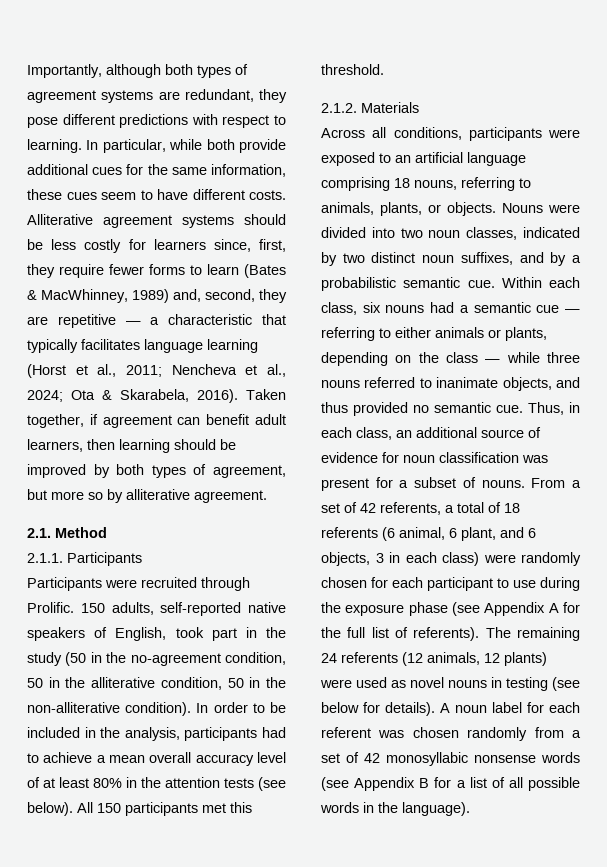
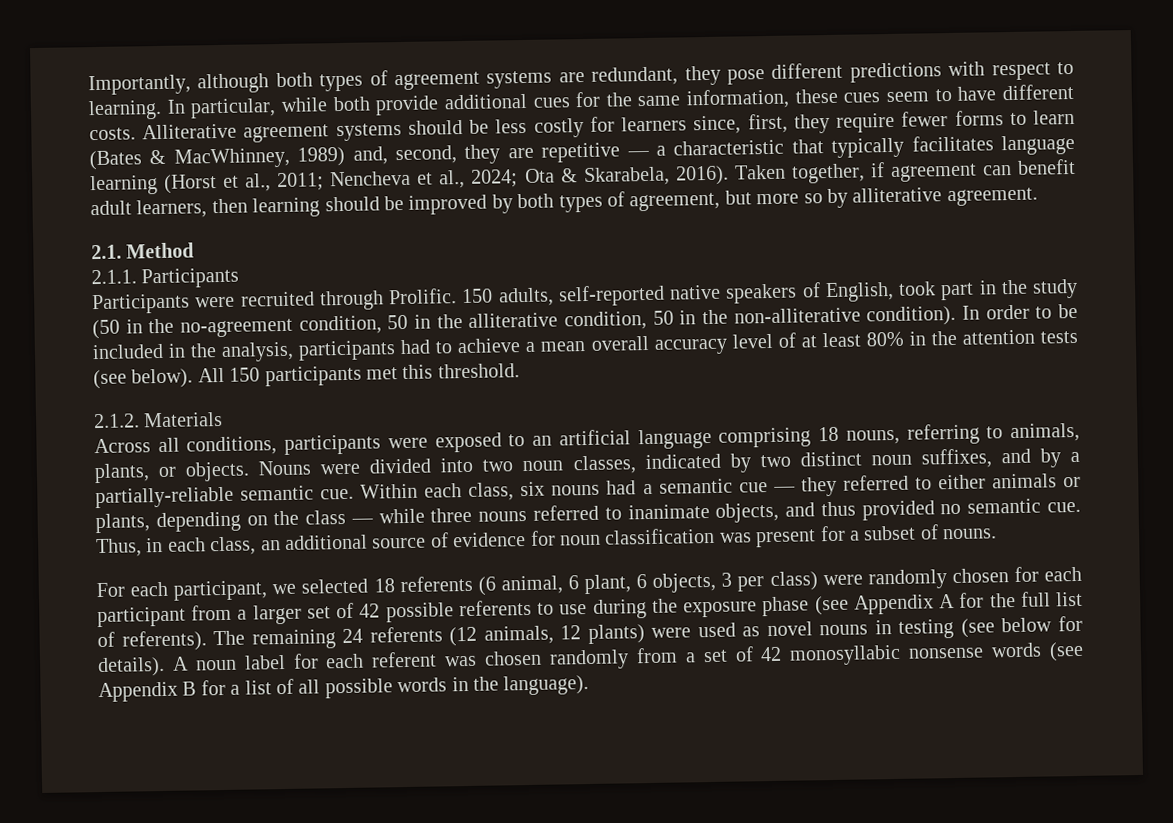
[321,277,396,291] probabilistic -> [95,486,234,509] partially-reliable
[321,327,375,341] referring -> [800,474,909,497] they referred
[531,478,581,488] [321,502,501,515] From a set of 42 referents, a total of -> [96,578,369,601] // For each participant, we selected
[500,527,524,538] and -> (632, 584) none
[389,552,437,563] in each -> [737,576,765,592] per
(493, 584) none -> [191,599,532,625] from a larger set of 42 possible referents

